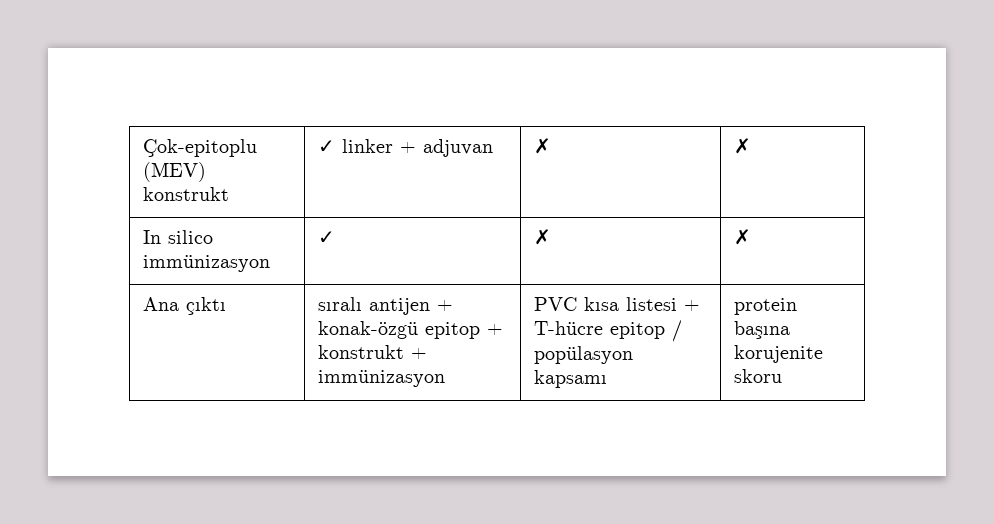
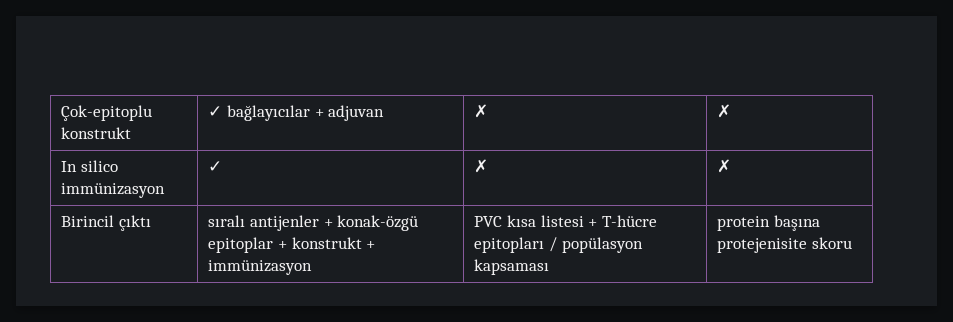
[143,162,207,182] (MEV) -> (153, 113) none
[342,139,394,153] linker -> [226,105,310,121] bağlayıcılar
[143,297,180,311] Ana -> [61,215,115,227] Birincil
[369,298,431,315] antijen -> [249,215,319,231] antijenler
[425,322,481,339] epitop -> [208,237,274,253] epitoplar
[610,322,666,339] epitop -> [474,237,545,253] epitopları
[534,370,608,388] kapsamı -> [474,259,550,275] kapsaması
[734,345,824,363] korujenite -> [717,238,808,253] protejenisite

